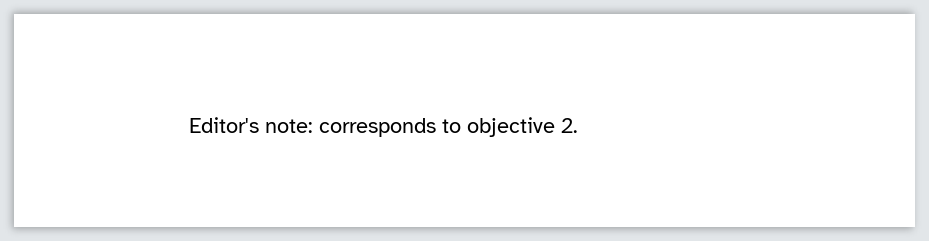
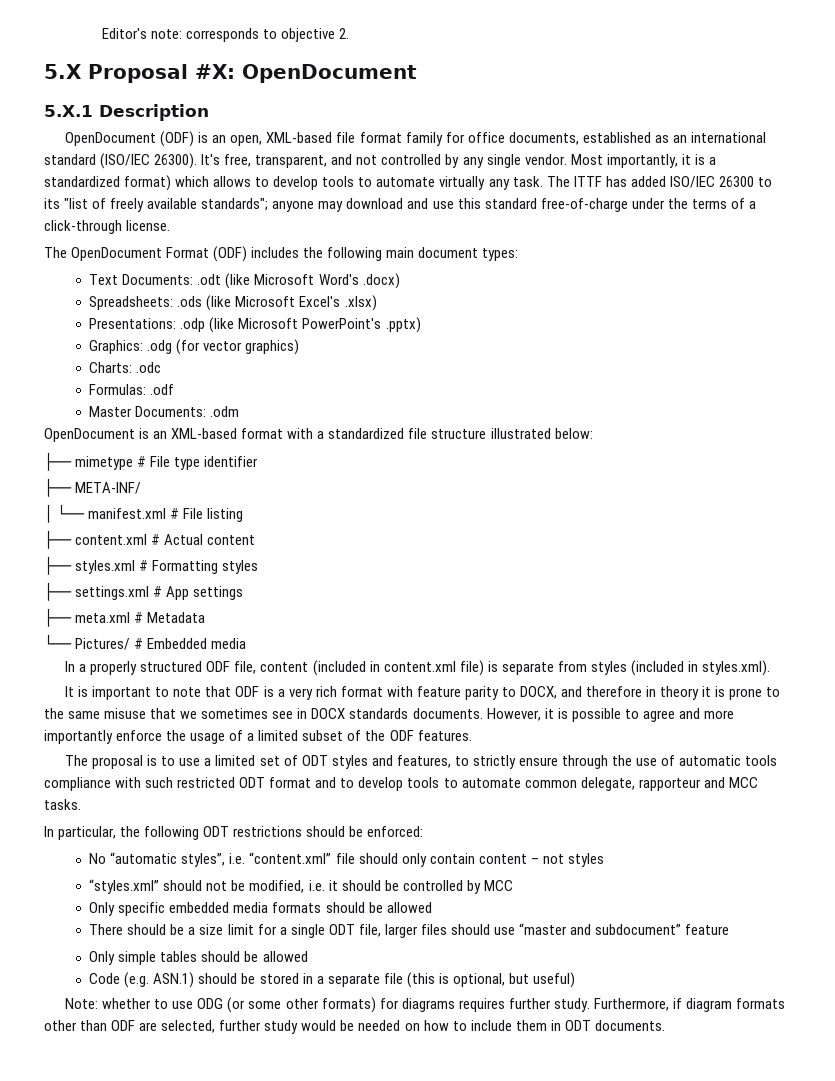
(579, 125) none -> [44,64,417,83] [44,104,209,121] [65,131,766,147] [44,153,716,169] [44,175,772,191] [44,198,756,212] [44,220,171,234] [44,246,519,262] [89,273,400,289] [89,295,377,311] [89,317,421,333] [89,339,300,355] [89,362,162,373] [89,384,175,395] [89,406,240,417] [44,428,593,442] [44,452,259,471] [44,478,142,497] [44,504,244,523] [44,530,256,549] [44,556,259,575] [44,582,244,601] [44,608,206,627] [44,634,247,650] [65,660,771,676] [65,686,781,700] [44,708,734,722] [44,730,472,744] [65,755,778,769] [44,777,758,791] [44,799,81,810] [44,826,424,840] [89,852,604,867] [89,879,513,894] [89,902,432,916] [89,923,730,938] [89,951,308,965] [89,972,575,988] [65,997,786,1013] [44,1020,665,1034] // 5.X Proposal #X: OpenDocument // 5.X.1 Description // OpenDocument (ODF) is an open, XML-based file format family for office documents, established as an international standard (ISO/IEC 26300). It's free, transparent, and not controlled by any single vendor. Most importantly, it is a standardized format) which allows to develop tools to automate virtually any task. The ITTF has added ISO/IEC 26300 to its "list of freely available standards"; anyone may download and use this standard free-of-charge under the terms of a click-through license. // The OpenDocument Format (ODF) includes the following main document types: // Text Documents: .odt (like Microsoft Word's .docx) // Spreadsheets: .ods (like Microsoft Excel's .xlsx) // Presentations: .odp (like Microsoft PowerPoint's .pptx) // Graphics: .odg (for vector graphics) // Charts: .odc // Formulas: .odf // Master Documents: .odm // OpenDocument is an XML-based format with a standardized file structure illustrated below: // ├── mimetype # File type identifier // ├── META-INF/ // │ └── manifest.xml # File listing // ├── content.xml # Actual content // ├── styles.xml # Formatting styles // ├── settings.xml # App settings // ├── meta.xml # Metadata // └── Pictures/ # Embedded media // In a properly structured ODF file, content (included in content.xml file) is separate from styles (included in styles.xml). // It is important to note that ODF is a very rich format with feature parity to DOCX, and therefore in theory it is prone to the same misuse that we sometimes see in DOCX standards documents. However, it is possible to agree and more importantly enforce the usage of a limited subset of the ODF features. // The proposal is to use a limited set of ODT styles and features, to strictly ensure through the use of automatic tools compliance with such restricted ODT format and to develop tools to automate common delegate, rapporteur and MCC tasks. // In particular, the following ODT restrictions should be enforced: // No “automatic styles”, i.e. “content.xml” file should only contain content – not styles // “styles.xml” should not be modified, i.e. it should be controlled by MCC // Only specific embedded media formats should be allowed // There should be a size limit for a single ODT file, larger files should use “master and subdocument” feature // Only simple tables should be allowed // Code (e.g. ASN.1) should be stored in a separate file (this is optional, but useful) // Note: whether to use ODG (or some other formats) for diagrams requires further study. Furthermore, if diagram formats other than ODF are selected, further study would be needed on how to include them in ODT documents.

